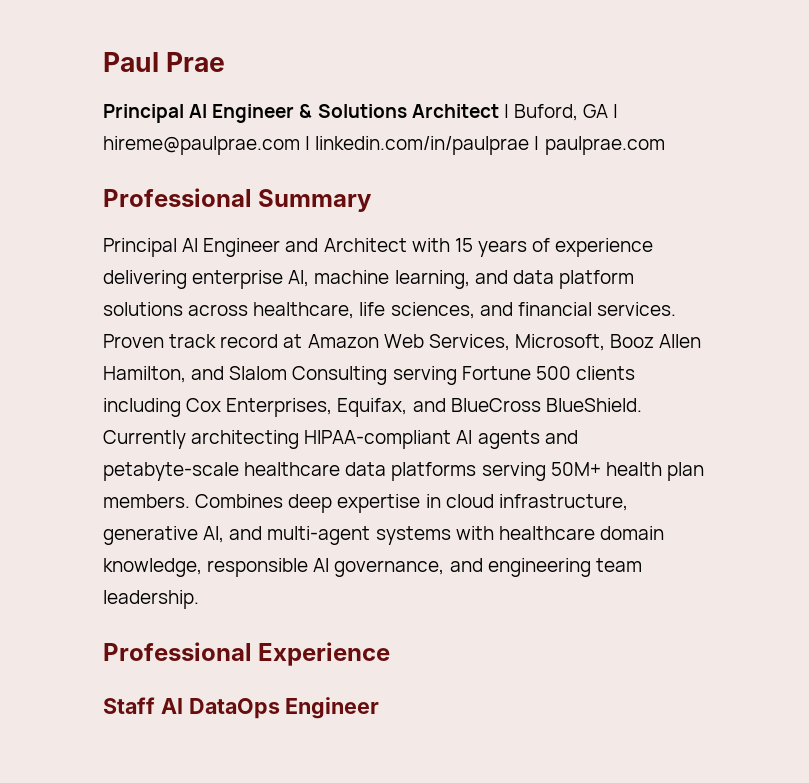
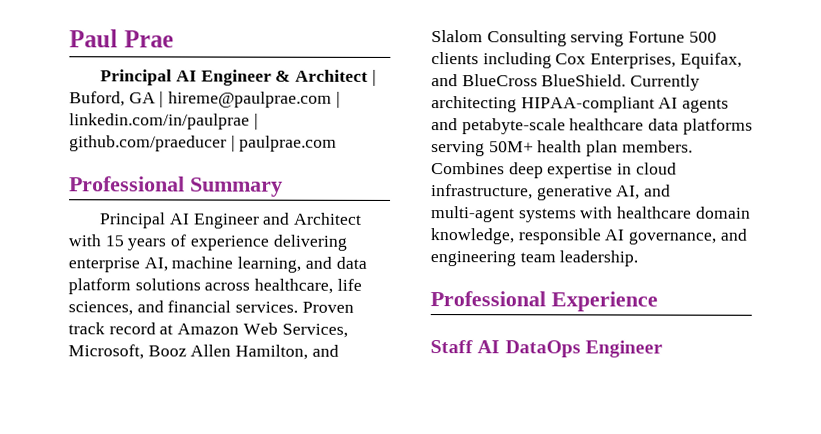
[317,104,407,118] Solutions -> (292, 76) none
(540, 143) none -> [69,135,236,152] github.com/praeducer |

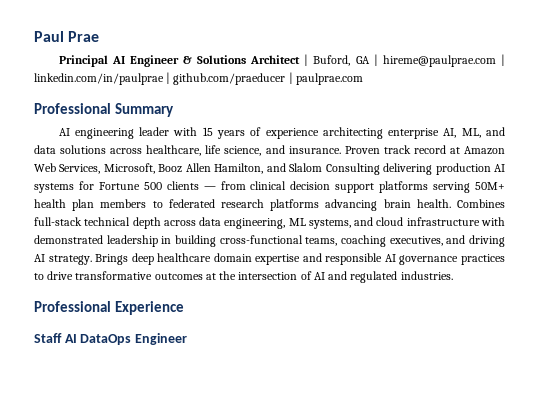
(292, 76) none -> [197,55,247,64] Solutions
[99,212,362,229] Principal AI Engineer and Architect -> [58,127,170,139] AI engineering leader
[272,234,347,251] delivering -> [322,127,383,139] architecting
[171,256,302,273] machine learning, -> [461,128,481,138] ML,
[68,278,131,295] platform -> (56, 149) none
[68,300,299,316] sciences, and financial services. -> [224,145,341,156] science, and insurance.
[570,31,717,47] [431,52,742,69] [431,74,701,91] [431,96,730,113] [431,118,680,135] serving Fortune 500 clients including Cox Enterprises, Equifax, and BlueCross BlueShield. Currently architecting HIPAA-compliant AI agents and petabyte-scale healthcare data -> [383,163,505,175] [34,181,375,193] delivering production AI systems for Fortune 500 clients — from clinical decision support
[621,140,693,153] [431,162,677,179] [431,184,672,201] [430,206,751,223] [430,228,747,245] [430,250,639,267] members. Combines deep expertise in cloud infrastructure, generative AI, and multi-agent systems with healthcare domain knowledge, responsible AI governance, and engineering team leadership. -> [100,199,505,211] [34,217,505,229] [34,235,506,247] [34,253,506,265] [34,271,453,283] members to federated research platforms advancing brain health. Combines full-stack technical depth across data engineering, ML systems, and cloud infrastructure with demonstrated leadership in building cross-functional teams, coaching executives, and driving AI strategy. Brings deep healthcare domain expertise and responsible AI governance practices to drive transformative outcomes at the intersection of AI and regulated industries.

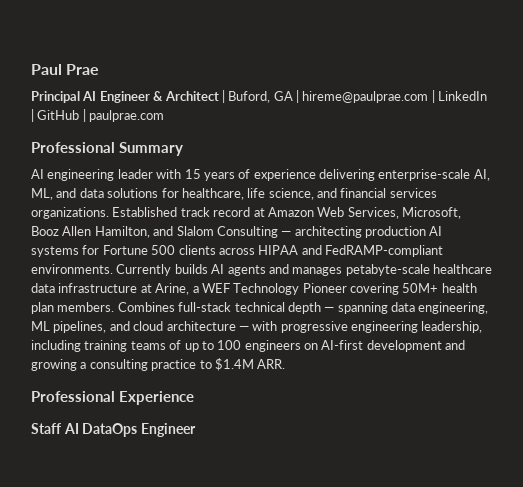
[197,55,247,64] Solutions -> (164, 96) none
[34,72,286,85] linkedin.com/in/paulprae | github.com/praeducer -> [438,91,488,101] [31,109,80,122] LinkedIn | GitHub
[322,127,440,139] architecting enterprise -> [319,169,471,181] delivering enterprise-scale
[110,148,143,154] across -> [161,188,179,198] for
[288,146,380,154] insurance. Proven -> [340,188,437,198] [31,207,178,219] financial services organizations. Established
[383,163,433,175] delivering -> [281,226,362,238] — architecting
[203,181,506,193] [34,199,451,211] — from clinical decision support platforms serving 50M+ health plan members to federated research platforms advancing brain health. -> [218,245,443,257] [31,264,492,276] [31,283,477,295] [31,302,115,314] across HIPAA and FedRAMP-compliant environments. Currently builds AI agents and manages petabyte-scale healthcare data infrastructure at Arine, a WEF Technology Pioneer covering 50M+ health plan members.
[163,220,196,226] across -> [324,302,388,314] — spanning
[308,219,351,229] systems, -> [53,321,107,333] pipelines,
[406,217,505,226] [34,235,506,247] [34,253,506,265] [34,271,453,283] infrastructure with demonstrated leadership in building cross-functional teams, coaching executives, and driving AI strategy. Brings deep healthcare domain expertise and responsible AI governance practices to drive transformative outcomes at the intersection of AI and regulated industries. -> [166,321,483,333] [31,340,466,352] [31,358,286,371] architecture — with progressive engineering leadership, including training teams of up to 100 engineers on AI-first development and growing a consulting practice to $1.4M ARR.

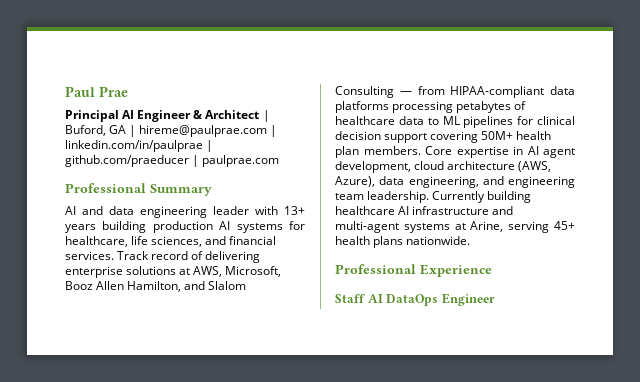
[438,91,488,101] [31,109,80,122] LinkedIn | GitHub -> [65,140,214,152] [65,155,189,167] linkedin.com/in/paulprae | github.com/praeducer
(44, 174) none -> [82,206,134,215] and data
[184,169,490,181] [31,188,159,200] 15 years of experience delivering enterprise-scale AI, ML, and data solutions -> [284,206,305,215] [65,221,283,233] 13+ years building production AI systems
[268,188,314,200] science, -> [151,236,203,247] sciences,
[389,188,437,198] [31,207,399,219] services organizations. Established track record at Amazon Web Services, -> [65,251,261,263] [65,266,223,278] services. Track record of delivering enterprise solutions at AWS,
[294,226,443,238] [31,245,443,257] [31,264,492,276] [31,283,347,295] architecting production AI systems for Fortune 500 clients across HIPAA and FedRAMP-compliant environments. Currently builds AI agents and manages petabyte-scale healthcare data infrastructure at Arine, a WEF Technology Pioneer -> [417,86,575,98] [335,101,527,113] [335,116,575,128] [335,131,428,143] from HIPAA-compliant data platforms processing petabytes of healthcare data to ML pipelines for clinical decision support
[117,302,489,314] [31,321,483,333] [31,340,466,352] [31,358,286,371] Combines full-stack technical depth — spanning data engineering, ML pipelines, and cloud architecture — with progressive engineering leadership, including training teams of up to 100 engineers on AI-first development and growing a consulting practice to $1.4M ARR. -> [425,146,575,158] [335,161,552,173] [335,176,575,188] [335,191,532,203] [335,206,514,215] [335,221,575,233] [335,236,471,248] Core expertise in AI agent development, cloud architecture (AWS, Azure), data engineering, and engineering team leadership. Currently building healthcare AI infrastructure and multi-agent systems at Arine, serving 45+ health plans nationwide.

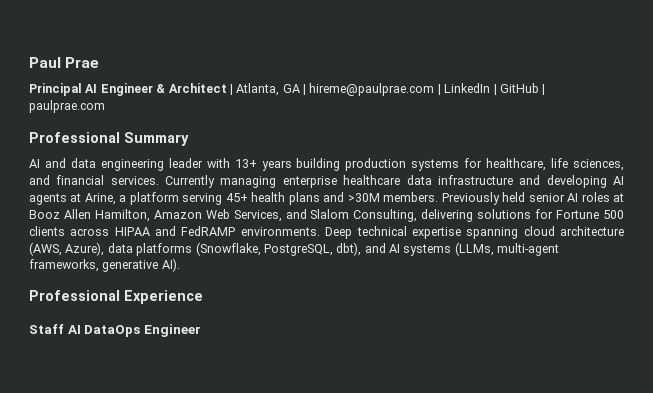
[65,125,106,136] Buford, -> [236,83,280,96] Atlanta,
[65,140,214,152] [65,155,189,167] linkedin.com/in/paulprae | github.com/praeducer -> [444,83,539,95] LinkedIn | GitHub
[219,221,231,230] AI -> (407, 164) none
[117,251,261,263] [65,266,282,278] [65,281,247,292] [335,86,575,98] [335,101,527,113] [335,116,575,128] [335,131,552,143] [335,146,575,158] [335,161,411,173] Track record of delivering enterprise solutions at AWS, Microsoft, Booz Allen Hamilton, and Slalom Consulting — from HIPAA-compliant data platforms processing petabytes of healthcare data to ML pipelines for clinical decision support covering 50M+ health plan members. Core expertise in AI agent development, -> [165,175,625,188] [29,192,625,205] [29,209,624,222] [29,226,519,239] Currently managing enterprise healthcare data infrastructure and developing AI agents at Arine, a platform serving 45+ health plans and >30M members. Previously held senior AI roles at Booz Allen Hamilton, Amazon Web Services, and Slalom Consulting, delivering solutions for Fortune 500 clients across HIPAA and FedRAMP environments. Deep technical expertise spanning
[408,176,575,188] [335,191,532,203] [335,206,514,215] [335,221,575,233] [335,236,471,248] engineering, and engineering team leadership. Currently building healthcare AI infrastructure and multi-agent systems at Arine, serving 45+ health plans nationwide. -> [136,242,560,256] [29,258,180,272] platforms (Snowflake, PostgreSQL, dbt), and AI systems (LLMs, multi-agent frameworks, generative AI).

